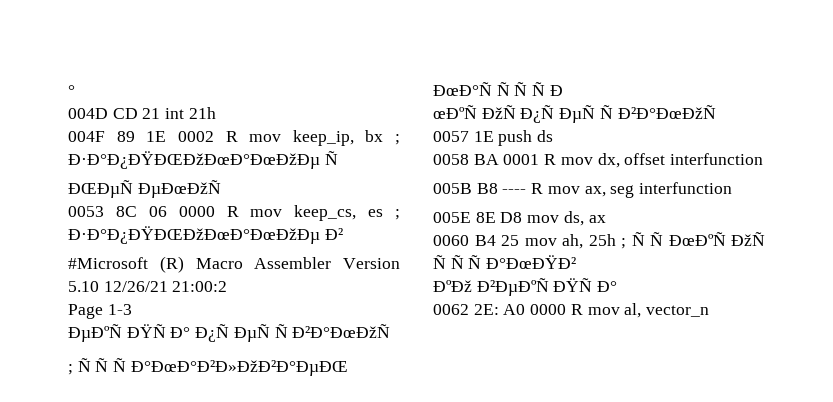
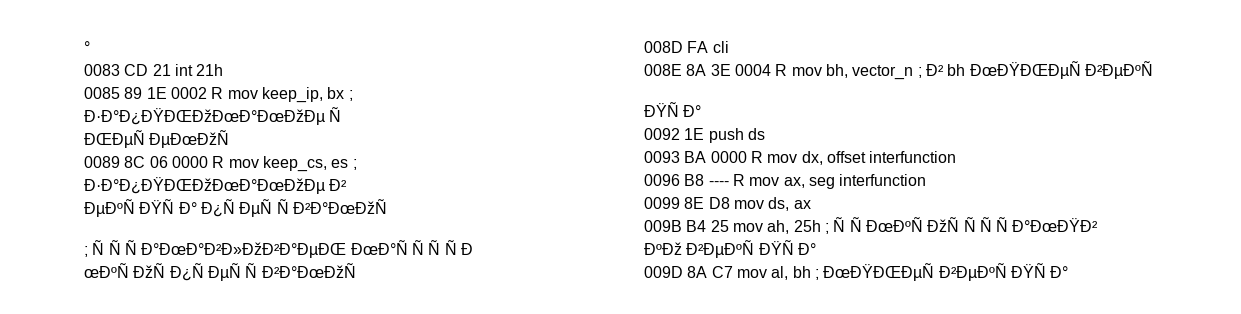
[68,108,108,119] 004D -> [84,64,120,76] 0083
[68,131,105,142] 004F -> [84,87,120,99] 0085
[68,206,104,217] 0053 -> [84,156,120,168] 0089
[68,256,400,273] [68,281,228,292] [68,304,132,319] // #Microsoft (R) Macro Assembler Version 5.10 12/26/21 21:00:2 // Page 1-3 -> (348, 185) none
[433,131,469,142] 0057 -> [644,41,729,53] [644,61,1153,80] [644,102,702,117] [644,128,680,140] 008D FA cli // 008E 8A 3E 0004 R mov bh, vector_n ; Ð² bh ÐœÐŸÐŒÐµÑ Ð²ÐµÐºÑ // ÐŸÑ Ð° // 0092
[433,154,540,165] 0058 BA 0001 -> [644,151,747,163] 0093 BA 0000
[433,183,472,194] 005B -> [644,174,680,186] 0096
[433,212,471,223] 005E -> [644,197,680,209] 0099
[433,235,469,246] 0060 -> [644,220,682,232] 009B
[433,303,710,318] 0062 2E: A0 0000 R mov al, vector_n -> [644,263,1069,281] 009D 8A C7 mov al, bh ; ÐœÐŸÐŒÐµÑ Ð²ÐµÐºÑ ÐŸÑ Ð°

